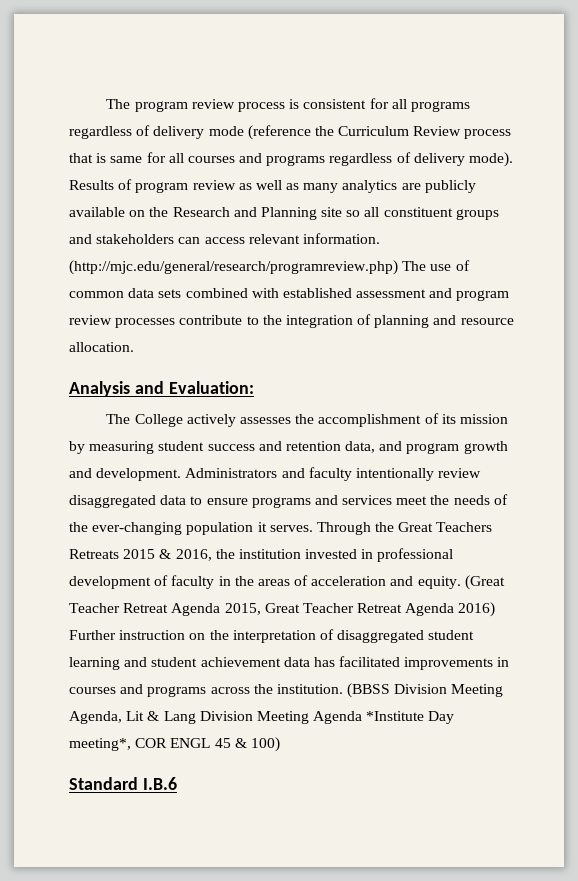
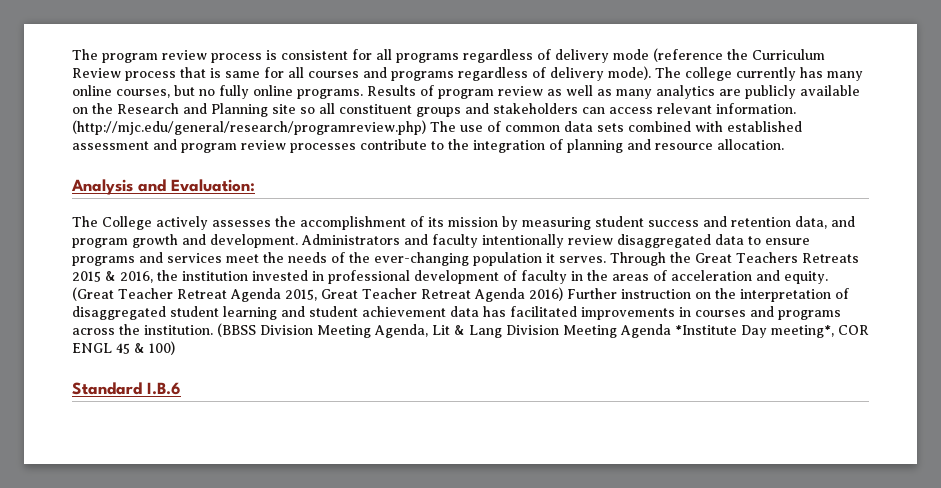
(514, 159) none -> [655,67,863,81] [72,85,363,99] The college currently has many online courses, but no fully online programs.

